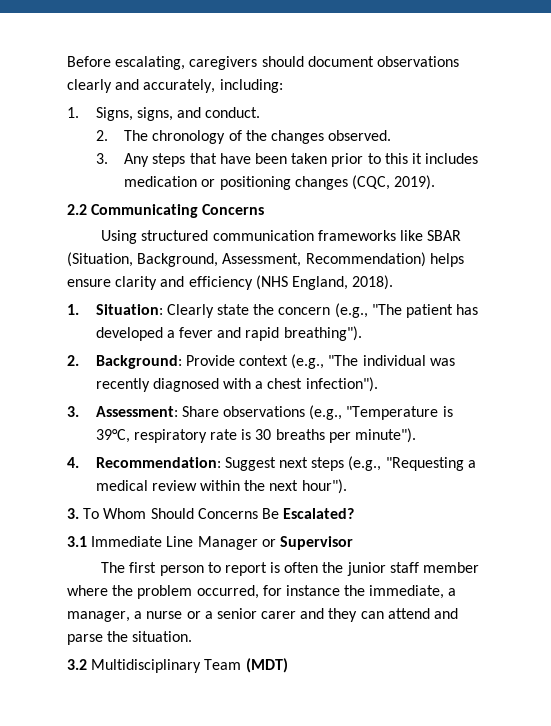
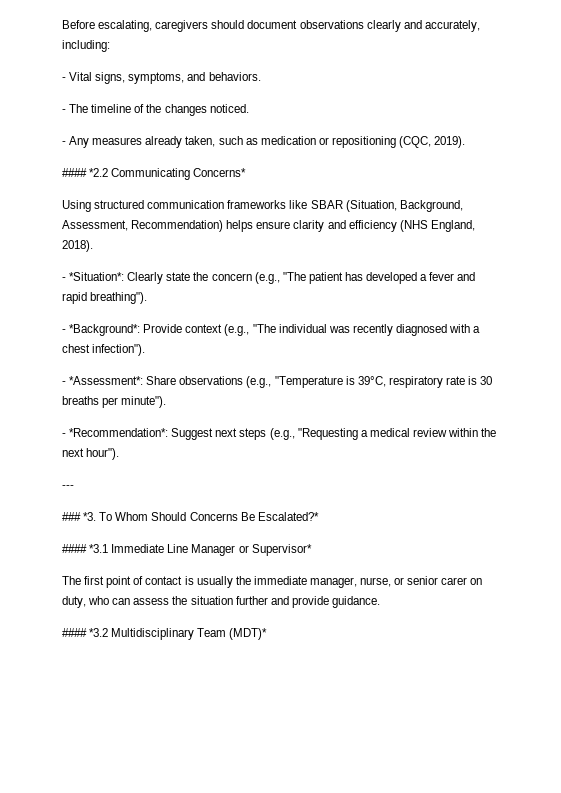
[67,107,261,121] [95,130,392,144] [95,153,479,167] [124,175,436,190] [67,204,265,218] 1. Signs, signs, and conduct. // 2. The chronology of the changes observed. // 3. Any steps that have been taken prior to this it includes medication or positioning changes (CQC, 2019). // 2.2 Communicating Concerns -> [62,72,261,84] [62,104,249,116] [62,136,466,148] [62,168,247,180] - Vital signs, symptoms, and behaviors. // - The timeline of the changes noticed. // - Any measures already taken, such as medication or repositioning (CQC, 2019). // #### *2.2 Communicating Concerns*
[67,304,163,315] 1. Situation: -> [62,272,125,281] - *Situation*:
[67,355,182,369] 2. Background: -> [62,324,141,336] - *Background*:
[67,406,178,417] 3. Assessment: -> [62,376,144,385] - *Assessment*:
[67,457,221,468] 4. Recommendation: -> [62,428,169,437] - *Recommendation*:
[67,508,79,519] 3. -> [62,485,74,489] [62,512,97,521] --- // ### *3.
[283,508,355,519] [67,536,87,547] Escalated? // 3.1 -> [257,512,319,521] [62,544,109,553] Escalated?* // #### *3.1
[279,536,353,550] Supervisor -> [251,544,312,556] Supervisor*
[159,562,479,576] [67,585,457,599] [67,608,459,622] [67,631,193,645] [67,659,87,670] person to report is often the junior staff member where the problem occurred, for instance the immediate, a manager, a nurse or a senior carer and they can attend and parse the situation. // 3.2 -> [106,576,483,588] [62,596,380,608] [62,628,109,637] point of contact is usually the immediate manager, nurse, or senior carer on duty, who can assess the situation further and provide guidance. // #### *3.2
[245,658,288,673] (MDT) -> [229,628,268,640] (MDT)*

